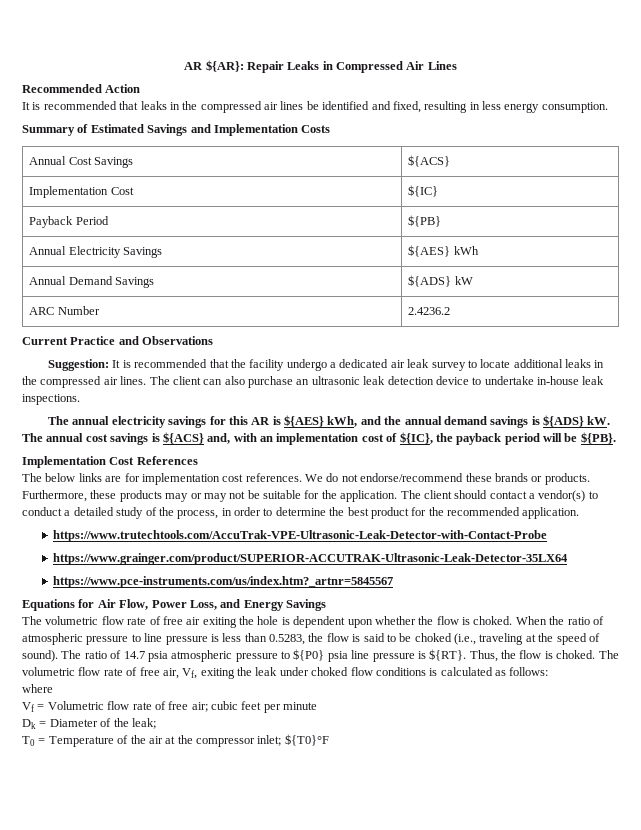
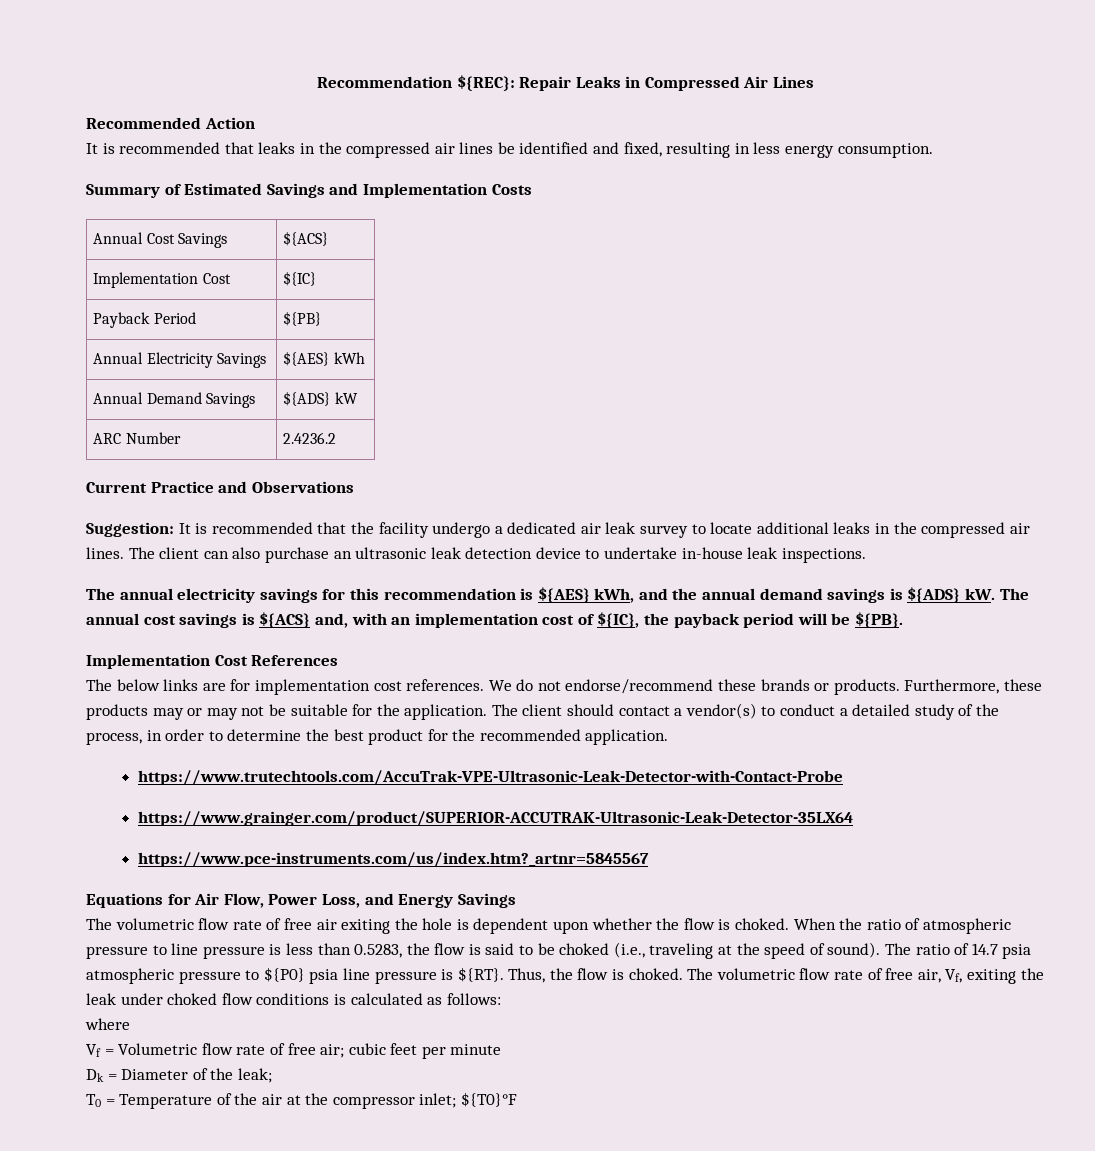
[184,60,244,72] AR ${AR}: -> [316,75,515,91] Recommendation ${REC}:
[251,417,271,425] AR -> [383,588,516,600] recommendation

